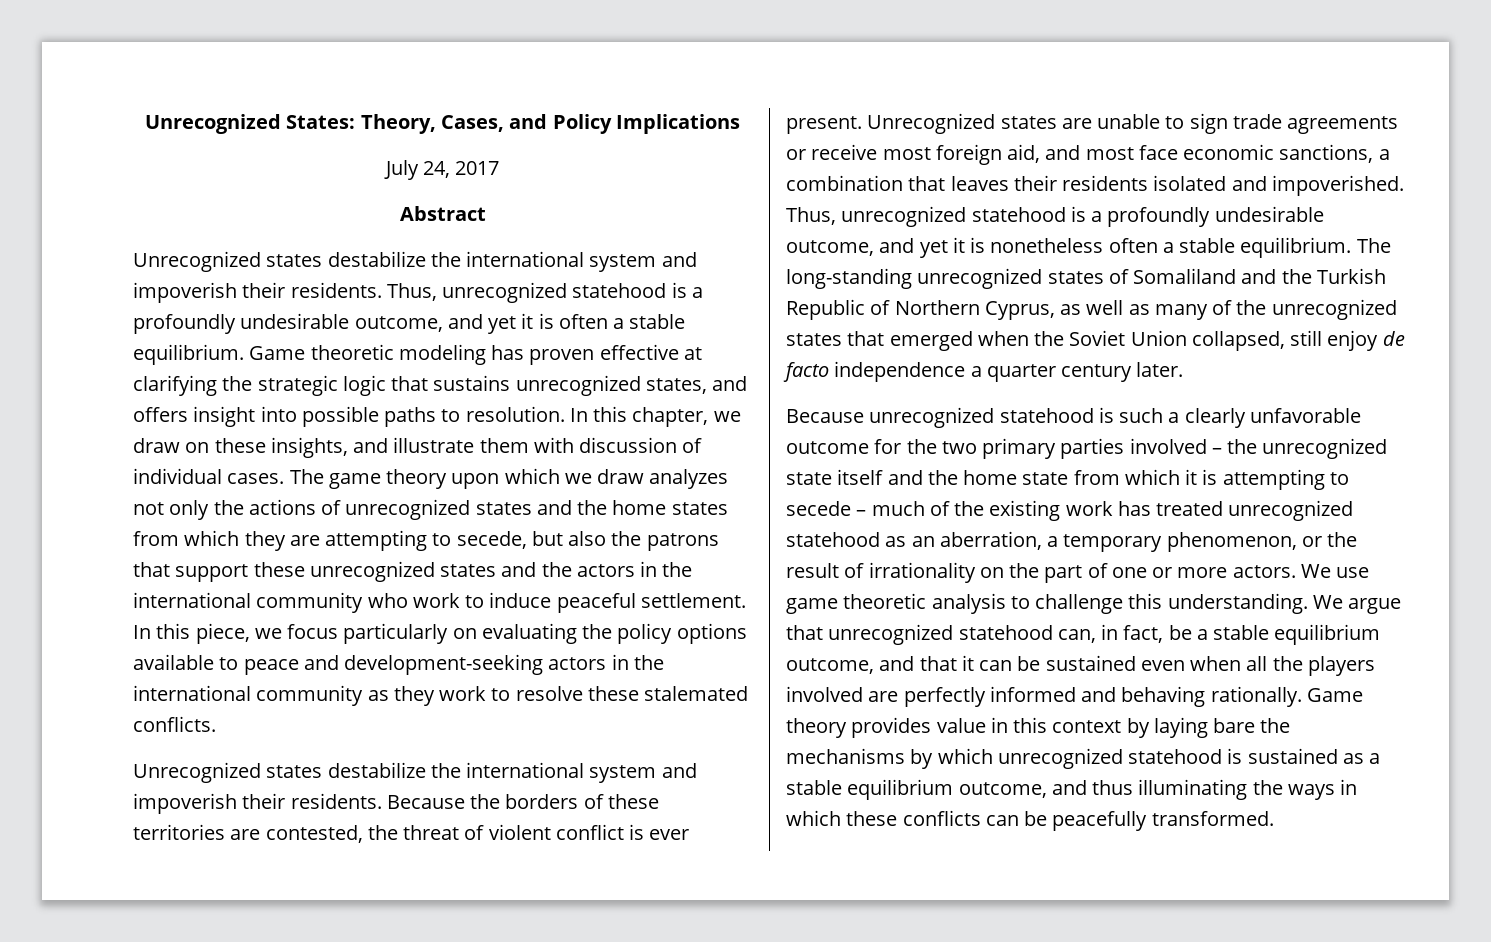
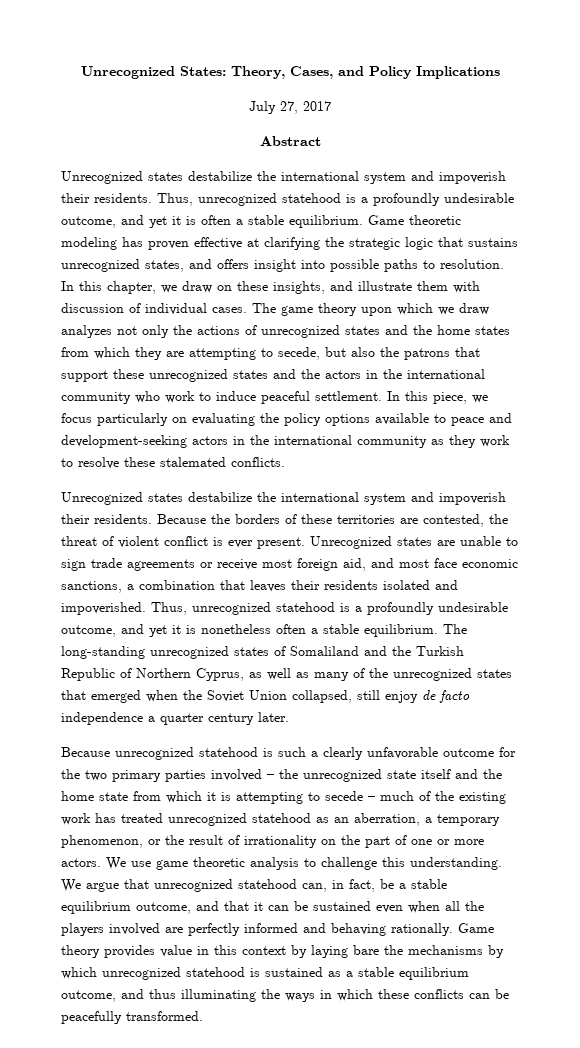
[423,161,450,178] 24, -> [280,101,298,114] 27,

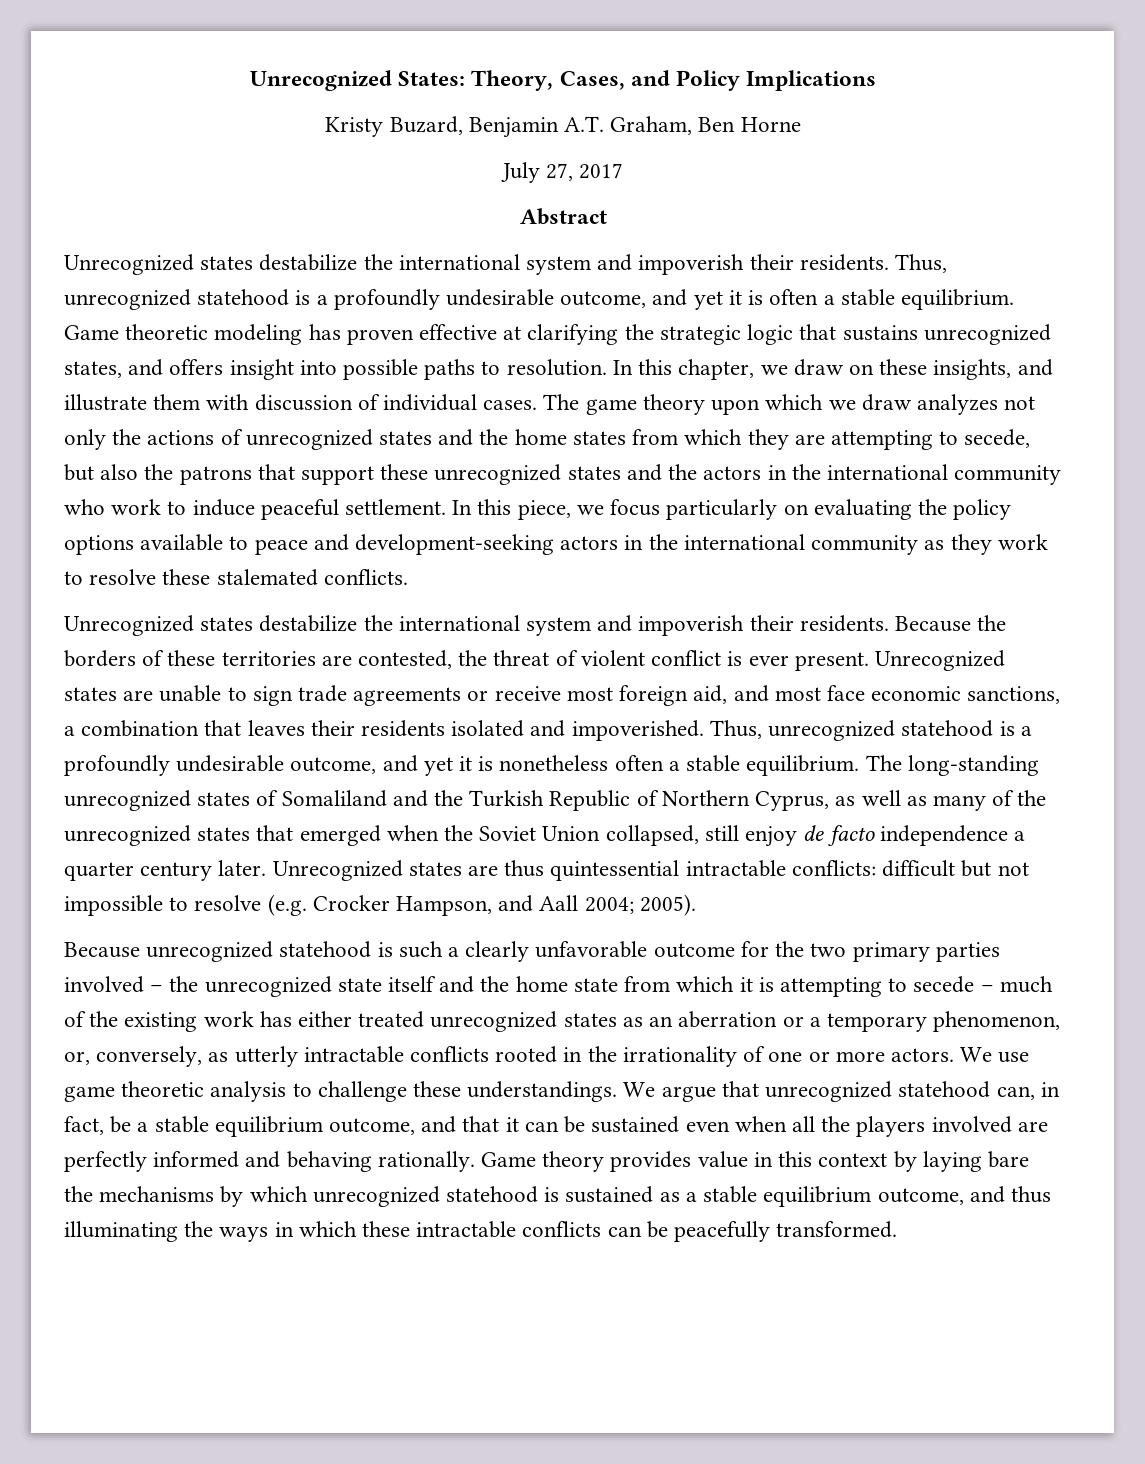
(500, 72) none -> [325,116,801,138] // Kristy Buzard, Benjamin A.T. Graham, Ben Horne
(289, 717) none -> [272,860,1029,881] [64,894,696,916] Unrecognized states are thus quintessential intractable conflicts: difficult but not impossible to resolve (e.g. Crocker Hampson, and Aall 2004; 2005).
(116, 818) none -> [298,1011,353,1027] either
[252,813,311,823] statehood -> [563,1013,617,1027] states
[354,813,420,826] aberration, -> [678,1011,804,1028] aberration or
[148,835,390,848] or the result of irrationality on the part -> [64,1046,737,1067] or, conversely, as utterly intractable conflicts rooted in the irrationality
[382,857,502,870] this understanding. -> [413,1081,618,1102] these understandings.
(409, 994) none -> [416,1221,517,1238] intractable

